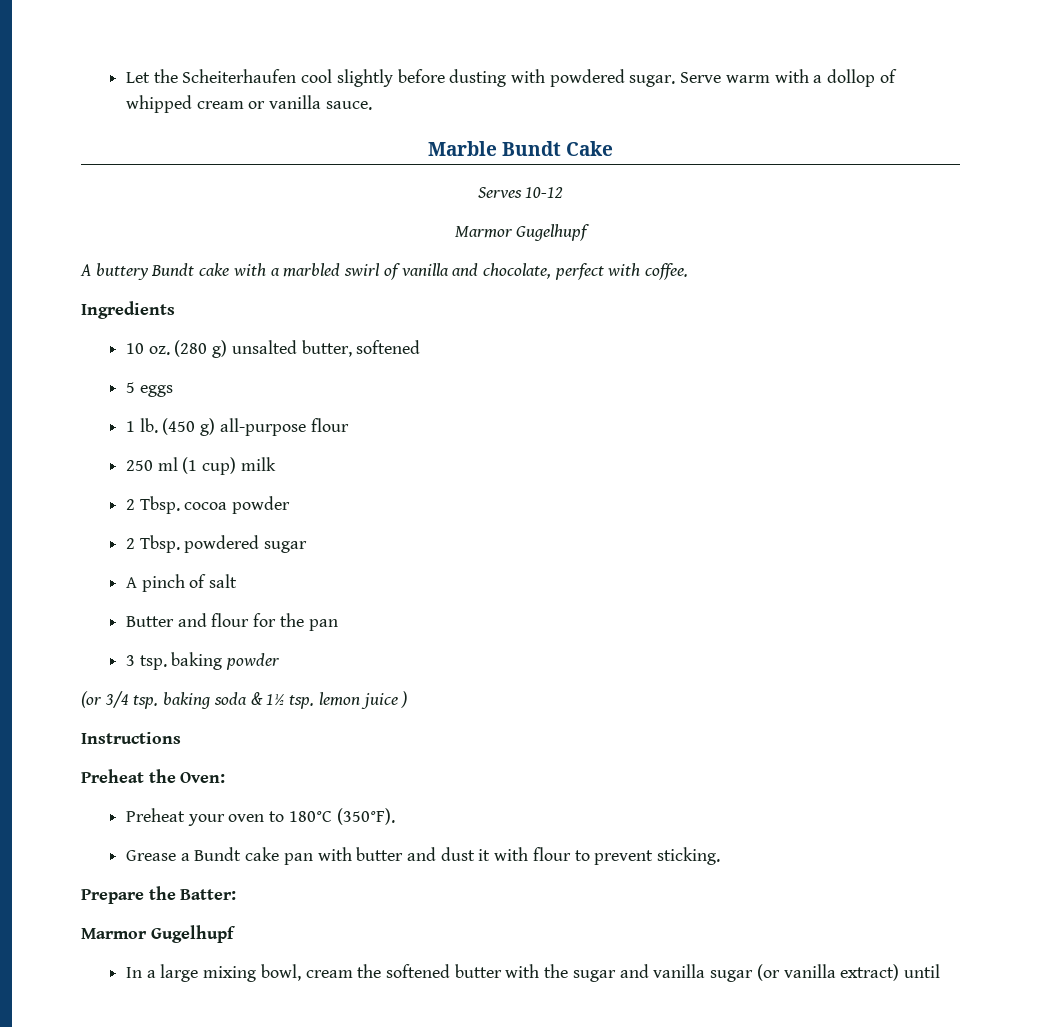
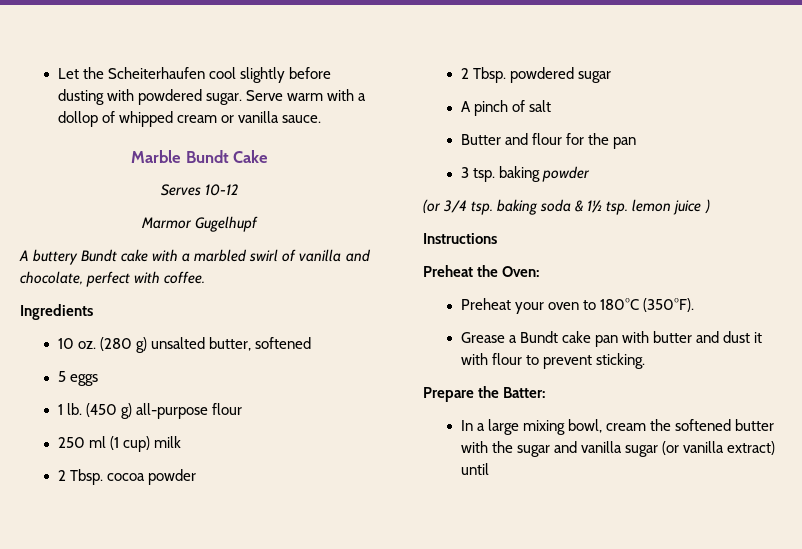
[81,925,236,943] // Marmor Gugelhupf -> (546, 392) none

